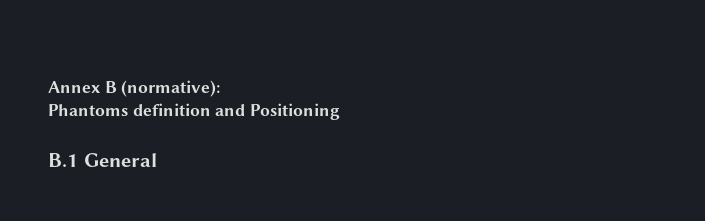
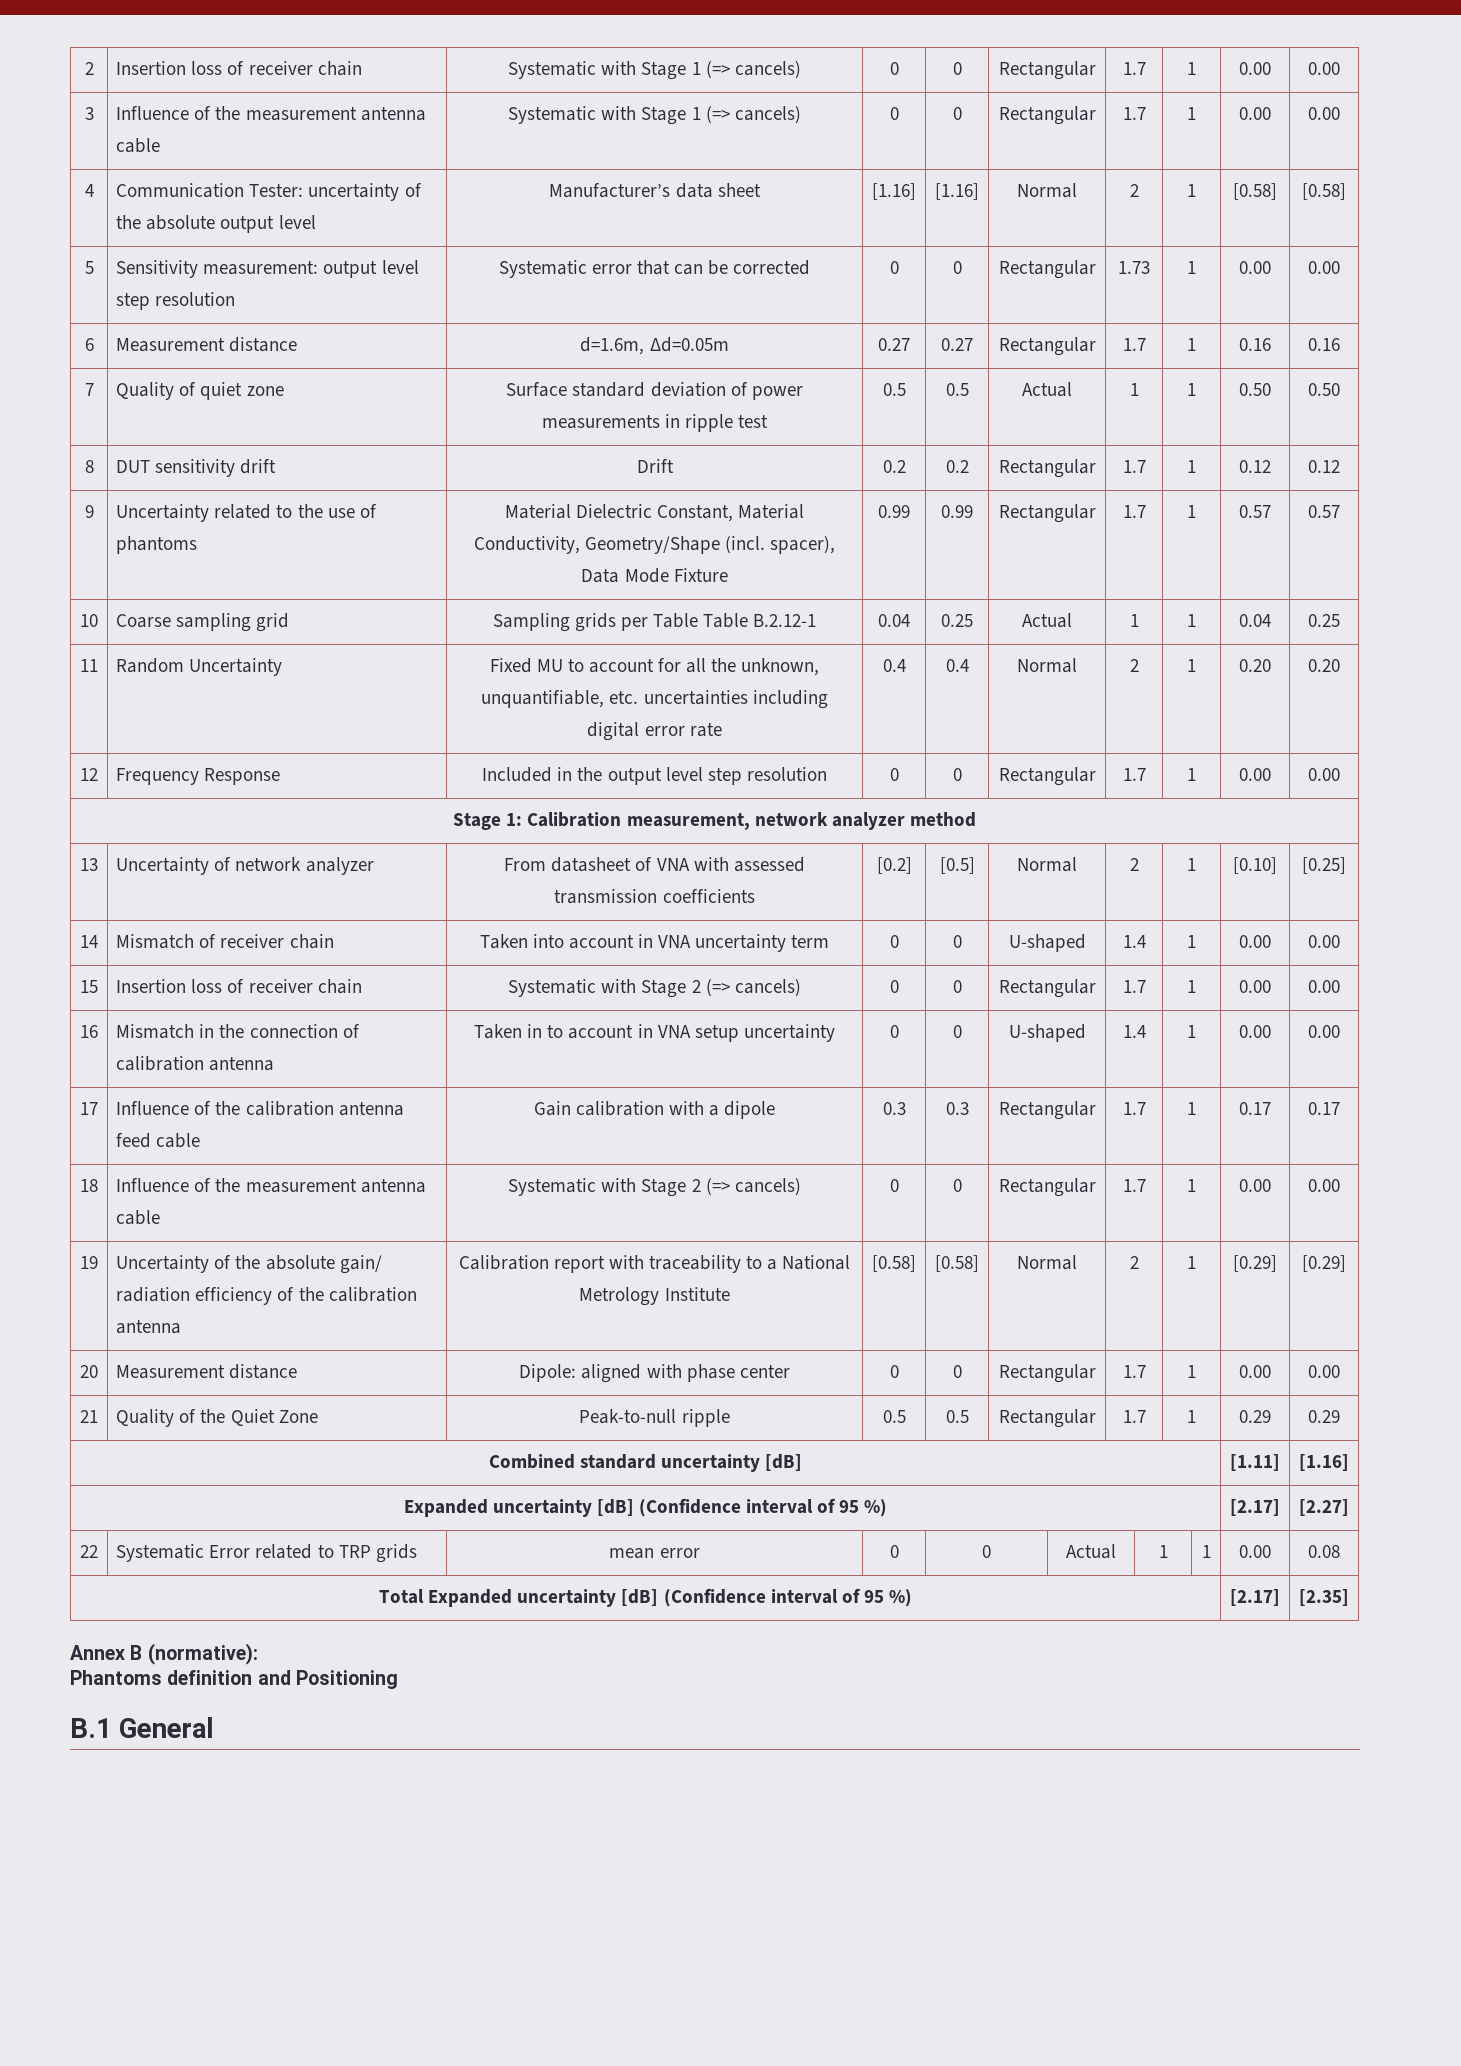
(48, 87) none -> [84,62,94,75] [116,61,362,76] [508,61,801,80] [889,62,899,75] [952,62,962,75] [998,61,1096,80] [1122,62,1146,75] [1187,62,1196,75] [1239,62,1271,75] [1308,62,1340,75] [84,107,94,120] [116,106,426,121] [116,138,161,153] [508,106,801,125] [889,107,899,120] [952,107,962,120] [998,106,1096,125] [1122,107,1146,120] [1187,107,1196,120] [1239,107,1271,120] [1308,107,1340,120] [84,184,94,197] [116,183,422,201] [116,215,316,233] [549,183,761,198] [872,183,916,200] [935,183,979,200] [1017,183,1077,198] [1129,184,1139,197] [1187,184,1196,197] [1233,183,1277,200] [1302,183,1346,200] [84,261,94,274] [116,260,419,278] [116,292,236,310] [498,260,811,278] [889,261,899,274] [952,261,962,274] [998,260,1096,279] [1118,261,1150,274] [1187,261,1196,274] [1239,261,1271,274] [1308,261,1340,274] [84,338,94,351] [116,337,298,352] [580,337,729,355] [878,338,910,351] [941,338,973,351] [998,337,1096,356] [1122,338,1146,351] [1187,338,1196,351] [1239,338,1271,351] [1308,338,1340,351] [84,383,94,396] [116,382,284,400] [506,382,803,400] [541,414,769,432] [882,383,906,396] [945,383,969,396] [1022,382,1072,397] [1129,383,1139,396] [1187,383,1196,396] [1239,383,1271,396] [1308,383,1340,396] [84,460,94,473] [116,459,277,477] [636,459,674,473] [882,460,906,473] [945,460,969,473] [998,459,1096,478] [1122,460,1146,473] [1187,460,1196,473] [1239,460,1271,473] [1308,460,1340,473] [84,505,94,518] [116,504,377,522] [116,536,198,554] [504,504,805,522] [473,536,836,554] [581,568,728,583] [878,505,910,518] [941,505,973,518] [998,504,1096,523] [1122,505,1146,518] [1187,505,1196,518] [1239,505,1271,518] [1308,505,1340,518] [80,614,98,627] [116,613,290,632] [492,613,817,632] [878,614,910,627] [941,614,973,627] [1022,613,1072,628] [1129,614,1139,627] [1187,614,1196,627] [1239,614,1271,627] [1308,614,1340,627] [80,659,98,672] [116,658,283,676] [489,658,820,676] [481,690,828,709] [587,722,722,741] [882,659,906,672] [945,659,969,672] [1017,658,1077,673] [1129,659,1139,672] [1187,659,1196,672] [1239,659,1271,672] [1308,659,1340,672] [80,768,98,781] [116,768,281,785] [482,767,827,785] [889,768,899,781] [952,768,962,781] [998,767,1096,786] [1122,768,1146,781] [1187,768,1196,781] [1239,768,1271,781] [1308,768,1340,781] [453,812,976,830] [80,858,98,871] [116,857,374,875] [504,857,805,872] [554,889,755,904] [876,857,912,874] [939,857,975,874] [1017,857,1077,872] [1129,858,1139,871] [1187,858,1196,871] [1233,857,1277,874] [1302,857,1346,874] [80,935,98,948] [116,934,334,949] [479,934,830,952] [889,935,899,948] [952,935,962,948] [1008,934,1086,952] [1122,935,1146,948] [1187,935,1196,948] [1239,935,1271,948] [1308,935,1340,948] [80,980,98,993] [116,979,362,994] [508,979,801,998] [889,980,899,993] [952,980,962,993] [998,979,1096,998] [1122,980,1146,993] [1187,980,1196,993] [1239,980,1271,993] [1308,980,1340,993] [80,1025,98,1038] [116,1024,360,1039] [116,1056,275,1071] [474,1024,835,1042] [889,1025,899,1038] [952,1025,962,1038] [1008,1024,1086,1042] [1122,1025,1146,1038] [1187,1025,1196,1038] [1239,1025,1271,1038] [1308,1025,1340,1038] [80,1102,98,1115] [116,1101,404,1116] [116,1133,201,1148] [533,1101,776,1119] [882,1102,906,1115] [945,1102,969,1115] [998,1101,1096,1120] [1122,1102,1146,1115] [1187,1102,1196,1115] [1239,1102,1271,1115] [1308,1102,1340,1115] [80,1179,98,1192] [116,1178,426,1193] [116,1210,161,1225] [508,1178,801,1197] [889,1179,899,1192] [952,1179,962,1192] [998,1178,1096,1197] [1122,1179,1146,1192] [1187,1179,1196,1192] [1239,1179,1271,1192] [1308,1179,1340,1192] [80,1256,98,1269] [116,1255,382,1274] [116,1287,417,1305] [116,1320,182,1334] [458,1255,851,1273] [579,1287,730,1306] [872,1255,916,1272] [935,1255,979,1272] [1017,1255,1077,1270] [1129,1256,1139,1269] [1187,1256,1196,1269] [1233,1255,1277,1272] [1302,1255,1346,1272] [80,1365,98,1378] [116,1364,298,1379] [519,1364,790,1383] [889,1365,899,1378] [952,1365,962,1378] [998,1364,1096,1383] [1122,1365,1146,1378] [1187,1365,1196,1378] [1239,1365,1271,1378] [1308,1365,1340,1378] [80,1410,98,1423] [116,1409,318,1427] [579,1409,730,1427] [882,1410,906,1423] [945,1410,969,1423] [998,1409,1096,1428] [1122,1410,1146,1423] [1187,1410,1196,1423] [1239,1410,1271,1423] [1308,1410,1340,1423] [488,1454,803,1472] [1230,1454,1280,1471] [1299,1454,1349,1471] [403,1498,888,1517] [1230,1499,1280,1516] [1299,1499,1349,1516] [80,1545,98,1558] [116,1544,417,1563] [609,1548,700,1559] [889,1545,899,1558] [982,1545,991,1558] [1066,1544,1116,1559] [1158,1545,1168,1558] [1201,1545,1211,1558] [1239,1545,1271,1558] [1308,1545,1340,1558] [378,1588,913,1607] [1230,1589,1280,1606] [1299,1589,1349,1606] 2 | Insertion loss of receiver chain | Systematic with Stage 1 (=> cancels) | 0 | 0 | Rectangular | 1.7 | 1 | 0.00 | 0.00 // 3 | Influence of the measurement antenna cable | Systematic with Stage 1 (=> cancels) | 0 | 0 | Rectangular | 1.7 | 1 | 0.00 | 0.00 // 4 | Communication Tester: uncertainty of the absolute output level | Manufacturer’s data sheet | [1.16] | [1.16] | Normal | 2 | 1 | [0.58] | [0.58] // 5 | Sensitivity measurement: output level step resolution | Systematic error that can be corrected | 0 | 0 | Rectangular | 1.73 | 1 | 0.00 | 0.00 // 6 | Measurement distance | d=1.6m, Δd=0.05m | 0.27 | 0.27 | Rectangular | 1.7 | 1 | 0.16 | 0.16 // 7 | Quality of quiet zone | Surface standard deviation of power measurements in ripple test | 0.5 | 0.5 | Actual | 1 | 1 | 0.50 | 0.50 // 8 | DUT sensitivity drift | Drift | 0.2 | 0.2 | Rectangular | 1.7 | 1 | 0.12 | 0.12 // 9 | Uncertainty related to the use of phantoms | Material Dielectric Constant, Material Conductivity, Geometry/Shape (incl. spacer), Data Mode Fixture | 0.99 | 0.99 | Rectangular | 1.7 | 1 | 0.57 | 0.57 // 10 | Coarse sampling grid | Sampling grids per Table Table B.2.12-1 | 0.04 | 0.25 | Actual | 1 | 1 | 0.04 | 0.25 // 11 | Random Uncertainty | Fixed MU to account for all the unknown, unquantifiable, etc. uncertainties including digital error rate | 0.4 | 0.4 | Normal | 2 | 1 | 0.20 | 0.20 // 12 | Frequency Response | Included in the output level step resolution | 0 | 0 | Rectangular | 1.7 | 1 | 0.00 | 0.00 // Stage 1: Calibration measurement, network analyzer method // 13 | Uncertainty of network analyzer | From datasheet of VNA with assessed transmission coefficients | [0.2] | [0.5] | Normal | 2 | 1 | [0.10] | [0.25] // 14 | Mismatch of receiver chain | Taken into account in VNA uncertainty term | 0 | 0 | U-shaped | 1.4 | 1 | 0.00 | 0.00 // 15 | Insertion loss of receiver chain | Systematic with Stage 2 (=> cancels) | 0 | 0 | Rectangular | 1.7 | 1 | 0.00 | 0.00 // 16 | Mismatch in the connection of calibration antenna | Taken in to account in VNA setup uncertainty | 0 | 0 | U-shaped | 1.4 | 1 | 0.00 | 0.00 // 17 | Influence of the calibration antenna feed cable | Gain calibration with a dipole | 0.3 | 0.3 | Rectangular | 1.7 | 1 | 0.17 | 0.17 // 18 | Influence of the measurement antenna cable | Systematic with Stage 2 (=> cancels) | 0 | 0 | Rectangular | 1.7 | 1 | 0.00 | 0.00 // 19 | Uncertainty of the absolute gain/ radiation efficiency of the calibration antenna | Calibration report with traceability to a National Metrology Institute | [0.58] | [0.58] | Normal | 2 | 1 | [0.29] | [0.29] // 20 | Measurement distance | Dipole: aligned with phase center | 0 | 0 | Rectangular | 1.7 | 1 | 0.00 | 0.00 // 21 | Quality of the Quiet Zone | Peak-to-null ripple | 0.5 | 0.5 | Rectangular | 1.7 | 1 | 0.29 | 0.29 // Combined standard uncertainty [dB] | [1.11] | [1.16] // Expanded uncertainty [dB] (Confidence interval of 95 %) | [2.17] | [2.27] // 22 | Systematic Error related to TRP grids | mean error | 0 | 0 | Actual | 1 | 1 | 0.00 | 0.08 // Total Expanded uncertainty [dB] (Confidence interval of 95 %) | [2.17] | [2.35] //

